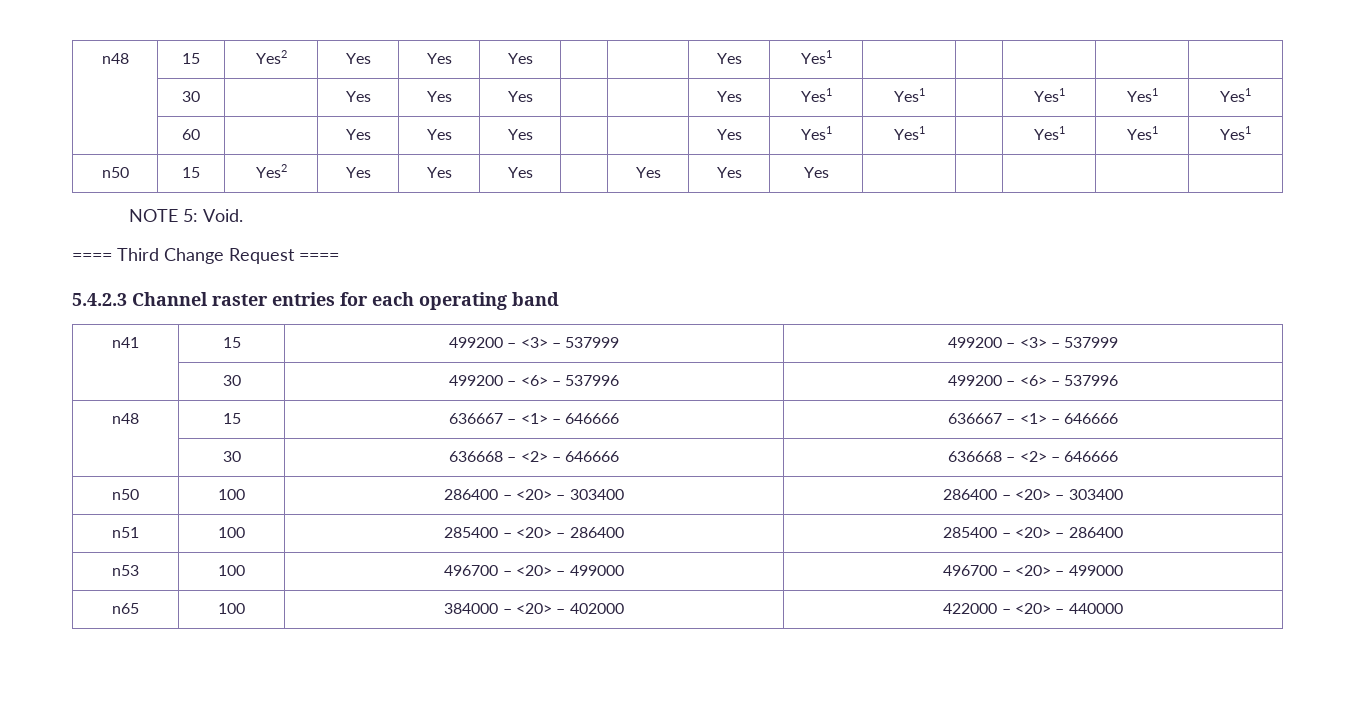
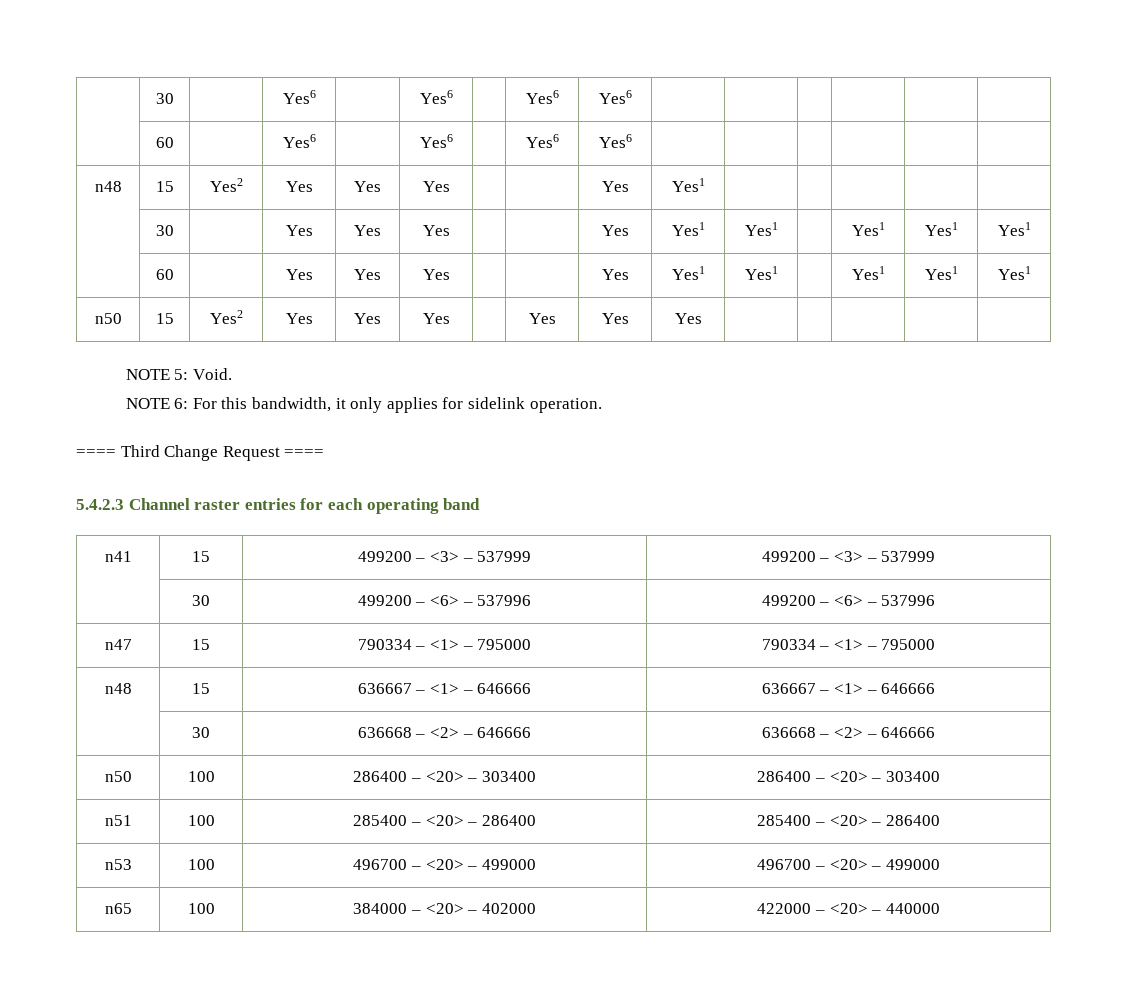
(101, 58) none -> [155,93,174,104] [282,90,316,104] [419,90,453,104] [525,90,559,104] [598,90,632,104] [155,137,174,148] [282,134,316,148] [419,134,453,148] [525,134,559,148] [598,134,632,148] | 30 | | Yes6 | | Yes6 | | Yes6 | Yes6 | | | | | | // | 60 | | Yes6 | | Yes6 | | Yes6 | Yes6 | | | | | | //
(243, 215) none -> [125,397,602,413] // NOTE 6: For this bandwidth, it only applies for sidelink operation.
(1119, 380) none -> [104,639,132,650] [192,639,210,650] [357,639,532,650] [761,639,936,650] // n47 | 15 | 790334 – <1> – 795000 | 790334 – <1> – 795000

